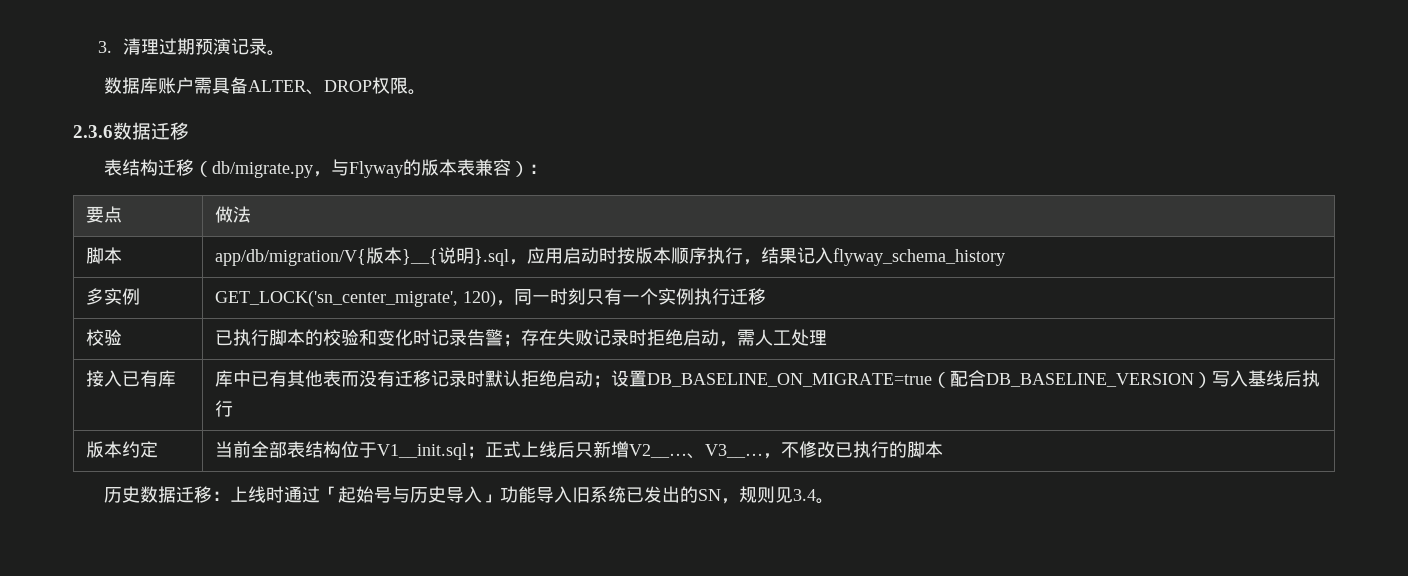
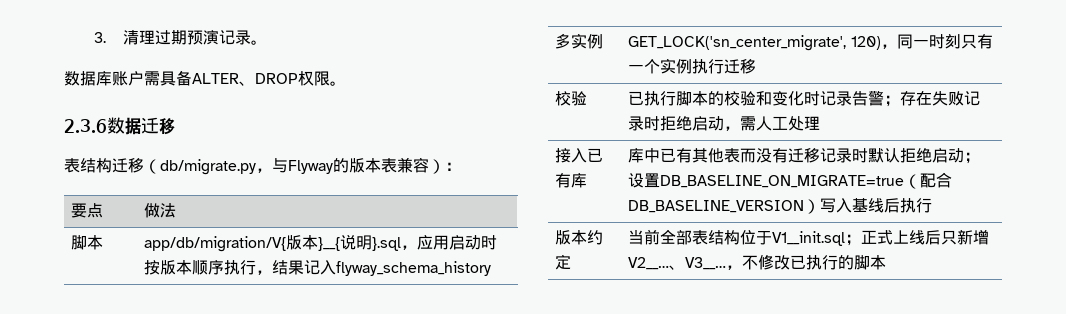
[104,486,835,504] // 历史数据迁移：上线时通过「起始号与历史导入」功能导入旧系统已发出的SN，规则见3.4。 -> (887, 262) none

